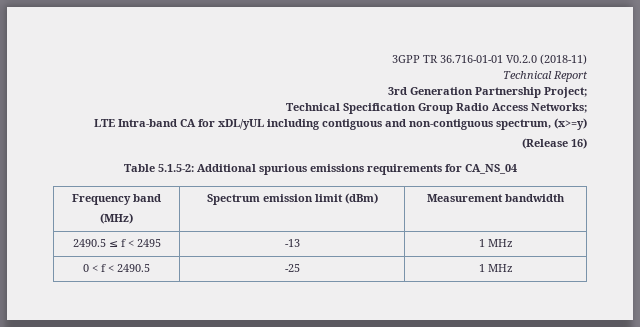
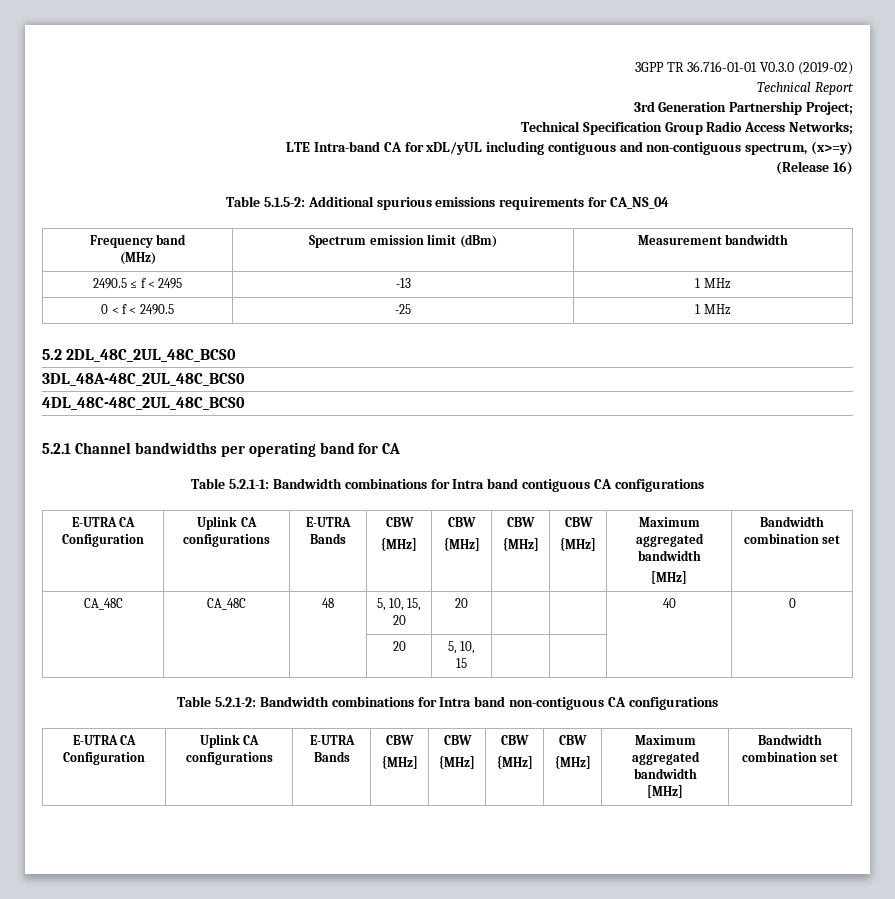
[506,54,587,65] V0.2.0 (2018-11) -> [760,62,853,75] V0.3.0 (2019-02)
(513, 268) none -> [42,349,237,362] [42,373,245,386] [42,397,245,410] [42,442,401,457] [191,478,704,492] [71,517,136,527] [62,534,144,547] [197,516,257,530] [183,534,270,547] [306,517,351,527] [310,533,346,544] [385,517,414,527] [381,537,417,551] [448,517,476,527] [443,537,480,551] [507,517,535,527] [502,537,539,551] [564,517,593,527] [560,537,596,551] [638,517,700,527] [635,533,704,547] [637,550,701,561] [651,571,687,584] [760,516,824,527] [743,533,841,544] [83,598,123,610] [207,598,246,610] [322,598,334,608] [376,598,422,611] [392,615,406,625] [455,598,468,608] [662,598,676,608] [788,598,796,608] [392,641,406,651] [447,641,476,654] [456,658,467,668] [177,696,718,710] [72,735,137,745] [63,752,145,765] [199,734,260,748] [185,752,273,765] [309,735,355,745] [313,751,350,762] [386,735,414,745] [381,755,418,769] [443,735,472,745] [439,755,475,769] [501,735,529,745] [496,755,533,769] [559,735,587,745] [554,755,591,769] [634,735,696,745] [631,751,700,765] [633,768,697,779] [647,785,683,798] [758,734,822,745] [741,751,839,762] // 5.2 2DL_48C_2UL_48C_BCS0 // 3DL_48A-48C_2UL_48C_BCS0 // 4DL_48C-48C_2UL_48C_BCS0 // 5.2.1 Channel bandwidths per operating band for CA // Table 5.2.1-1: Bandwidth combinations for Intra band contiguous CA configurations // E-UTRA CA Configuration | Uplink CA configurations | E-UTRA Bands | CBW // {MHz] | CBW // {MHz] | CBW // {MHz] | CBW // {MHz] | Maximum aggregated bandwidth // [MHz] | Bandwidth combination set // CA_48C | CA_48C | 48 | 5, 10, 15, 20 | 20 | | | 40 | 0 // | | | 20 | 5, 10, 15 | | | | // Table 5.2.1-2: Bandwidth combinations for Intra band non-contiguous CA configurations // E-UTRA CA Configuration | Uplink CA configurations | E-UTRA Bands | CBW // {MHz] | CBW // {MHz] | CBW // {MHz] | CBW // {MHz] | Maximum aggregated bandwidth // [MHz] | Bandwidth combination set

